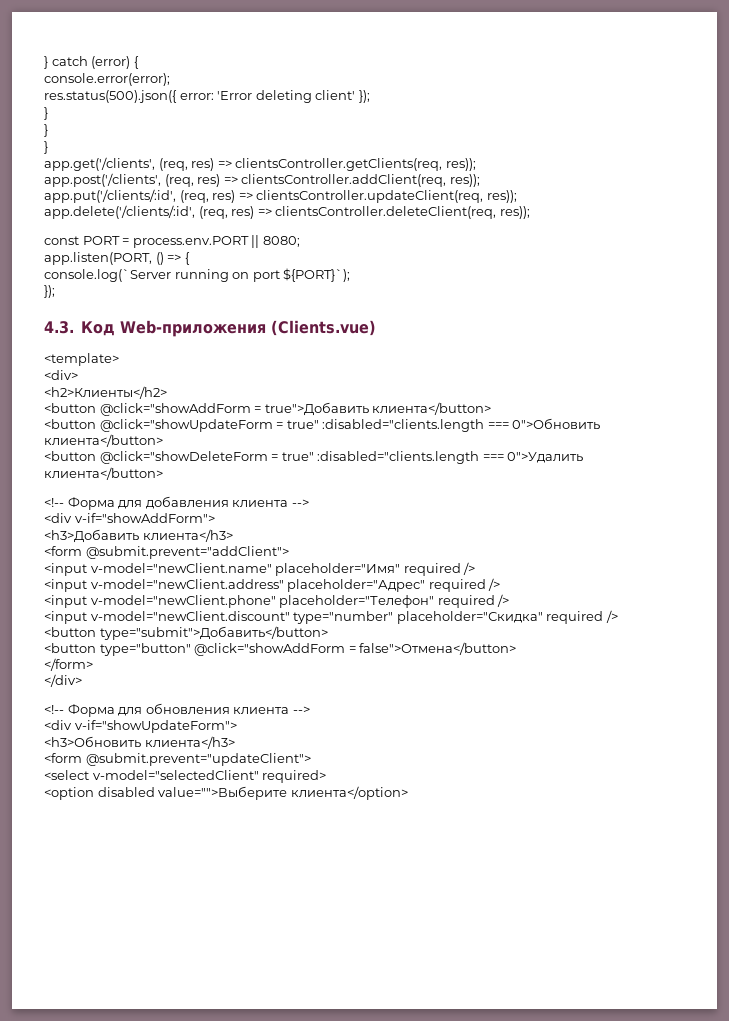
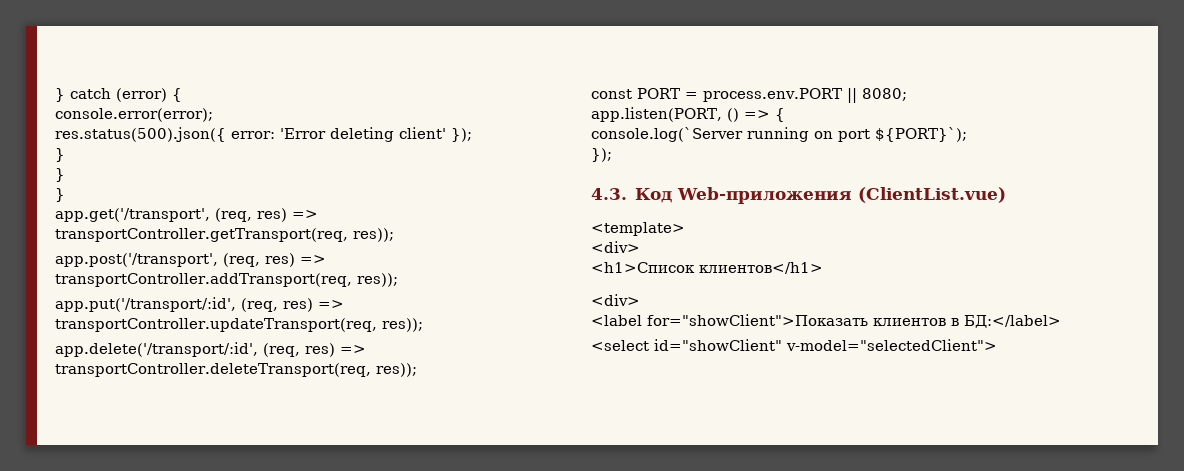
[44,157,476,171] [44,173,480,187] [44,189,517,203] [44,205,497,219] app.get('/clients', (req, res) => clientsController.getClients(req, res)); // app.post('/clients', (req, res) => clientsController.addClient(req, res)); // app.put('/clients/:id', (req, res) => clientsController.updateClient(req, res)); // app.delete('/clients/:id', (req, res) => clientsController.deleteClient(req, -> [55,208,318,222] [55,228,394,242] [55,253,326,267] [55,273,398,287] [55,297,344,312] [55,318,423,332] [55,342,366,357] [55,363,371,377] app.get('/transport', (req, res) => transportController.getTransport(req, res)); // app.post('/transport', (req, res) => transportController.addTransport(req, res)); // app.put('/transport/:id', (req, res) => transportController.updateTransport(req, res)); // app.delete('/transport/:id', (req, res) => transportController.deleteTransport(req,
[270,320,376,336] (Clients.vue) -> [858,187,1007,203] (ClientList.vue)
[44,386,167,399] [44,402,492,416] [44,418,601,432] [44,434,163,447] [44,451,584,464] [44,467,163,480] [44,496,309,510] [44,513,215,523] [44,529,233,543] [44,546,289,559] [44,562,476,576] [44,578,501,592] [44,594,510,608] [44,610,618,624] [44,626,328,640] [44,642,517,656] [44,658,93,671] [44,674,82,687] [44,703,310,717] [44,720,237,733] [44,736,235,749] [44,753,311,766] [44,770,327,783] [44,786,408,800] <h2>Клиенты</h2> // <button @click="showAddForm = true">Добавить клиента</button> // <button @click="showUpdateForm = true" :disabled="clients.length === 0">Обновить клиента</button> // <button @click="showDeleteForm = true" :disabled="clients.length === 0">Удалить клиента</button> // <!-- Форма для добавления клиента --> // <div v-if="showAddForm"> // <h3>Добавить клиента</h3> // <form @submit.prevent="addClient"> // <input v-model="newClient.name" placeholder="Имя" required /> // <input v-model="newClient.address" placeholder="Адрес" required /> // <input v-model="newClient.phone" placeholder="Телефон" required /> // <input v-model="newClient.discount" type="number" placeholder="Скидка" required /> // <button type="submit">Добавить</button> // <button type="button" @click="showAddForm = false">Отмена</button> // </form> // </div> // <!-- Форма для обновления клиента --> // <div v-if="showUpdateForm"> // <h3>Обновить клиента</h3> // <form @submit.prevent="updateClient"> // <select v-model="selectedClient" required> // <option disabled value="">Выберите клиента</option> -> [591,262,823,274] [591,294,640,306] [591,314,1061,328] [591,339,997,351] <h1>Список клиентов</h1> // <div> // <label for="showClient">Показать клиентов в БД:</label> // <select id="showClient" v-model="selectedClient">

